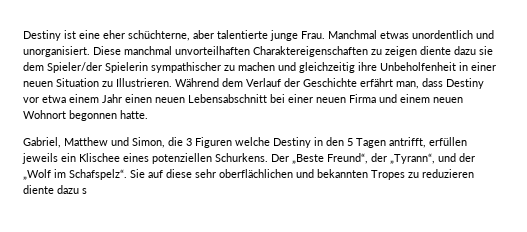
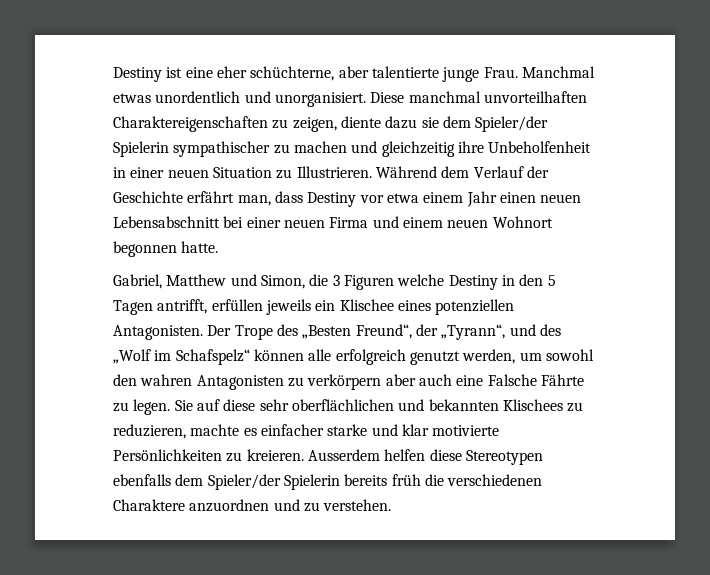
[385,46,417,57] zeigen -> [292,117,337,132] zeigen,
[215,153,324,164] Schurkens. Der „Beste -> [113,324,352,340] Antagonisten. Der Trope des „Besten
[459,153,475,162] der -> [539,324,561,336] des
[69,169,127,180] Schafspelz“. -> [175,349,594,365] [113,374,584,390] [113,399,171,415] Schafspelz“ können alle erfolgreich genutzt werden, um sowohl den wahren Antagonisten zu verkörpern aber auch eine Falsche Fährte zu legen.
[371,169,474,180] [23,185,87,194] Tropes zu reduzieren diente dazu s -> [502,399,584,412] [113,424,500,439] [113,449,543,465] [113,474,543,490] [113,499,392,512] Klischees zu reduzieren, machte es einfacher starke und klar motivierte Persönlichkeiten zu kreieren. Ausserdem helfen diese Stereotypen ebenfalls dem Spieler/der Spielerin bereits früh die verschiedenen Charaktere anzuordnen und zu verstehen.

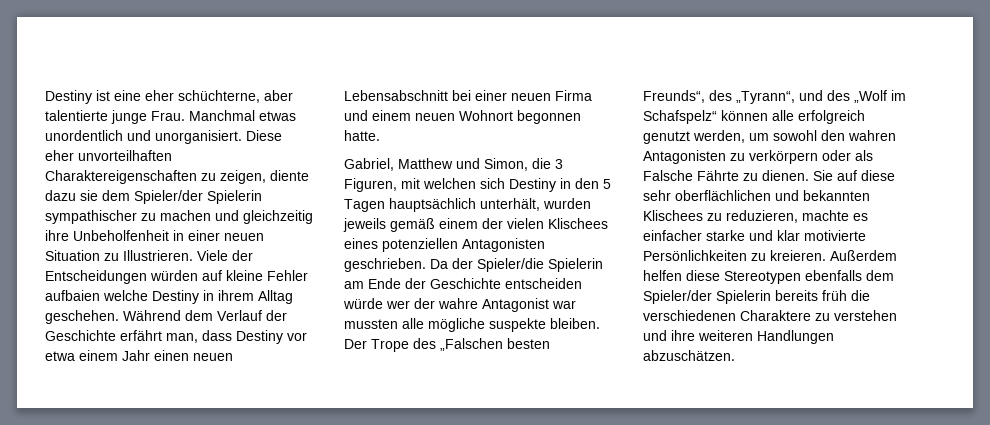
[408,91,481,103] manchmal -> [45,150,74,161] eher
(372, 172) none -> [197,250,253,261] [45,270,308,284] [45,290,293,304] [45,310,119,324] Viele der Entscheidungen würden auf kleine Fehler aufbaien welche Destiny in ihrem Alltag geschehen.
[343,274,445,290] Figuren welche -> [344,178,505,192] Figuren, mit welchen sich
[157,299,515,315] [113,324,438,340] antrifft, erfüllen jeweils ein Klischee eines potenziellen Antagonisten. Der Trope des „Besten Freund“, der -> [389,198,591,212] [343,218,608,232] [344,238,545,252] [344,258,603,272] [344,278,582,289] [343,298,576,312] [344,318,600,332] [344,338,550,352] [643,90,732,103] hauptsächlich unterhält, wurden jeweils gemäß einem der vielen Klischees eines potenziellen Antagonisten geschrieben. Da der Spieler/die Spielerin am Ende der Geschichte entscheiden würde wer der wahre Antagonist war mussten alle mögliche suspekte bleiben. Der Trope des „Falschen besten Freunds“, des
[385,374,484,386] aber auch eine -> [822,150,873,161] oder als
[133,399,171,415] legen. -> [762,170,809,181] dienen.
[307,449,380,461] Ausserdem -> [830,250,897,261] Außerdem
[189,499,392,512] anzuordnen und zu verstehen. -> [815,310,897,321] [643,330,834,344] [643,350,735,361] zu verstehen und ihre weiteren Handlungen abzuschätzen.

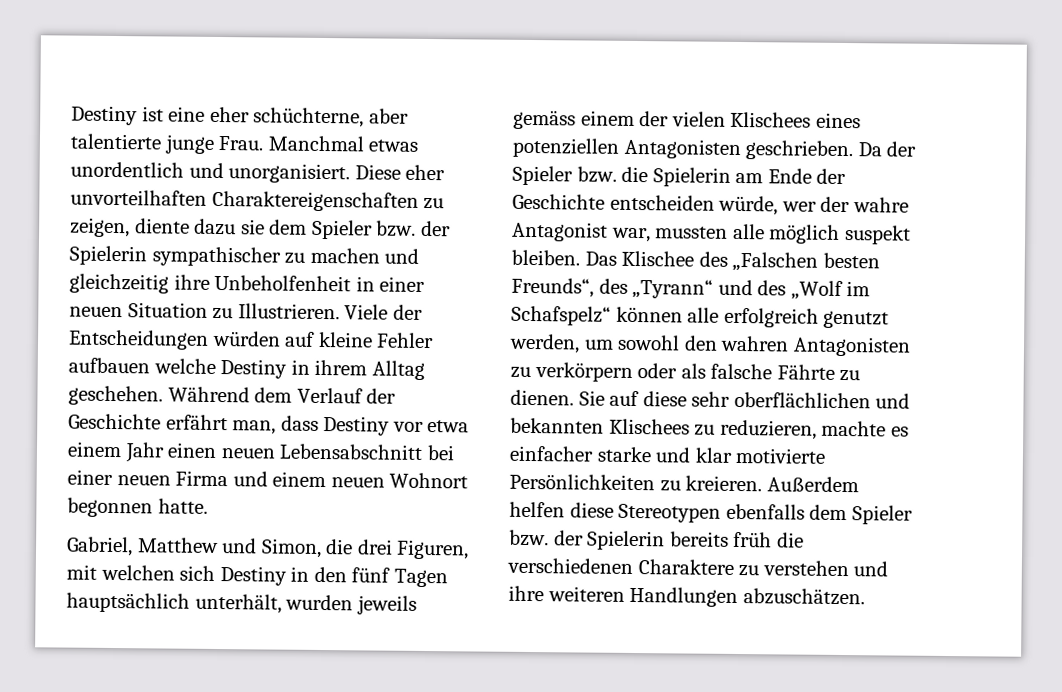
[134,190,203,204] Spieler/der -> [311,219,451,240] Spieler bzw. der
[45,290,100,301] aufbaien -> [68,357,150,374] aufbauen
[555,159,563,169] 3 -> [356,539,393,555] drei
[603,179,611,189] 5 -> [351,567,391,583] fünf
[390,218,435,232] gemäß -> [513,109,576,130] gemäss
[477,258,544,272] Spieler/die -> [512,165,649,186] Spieler bzw. die
[343,298,383,309] würde -> [718,195,779,216] würde,
[552,300,576,309] war -> [611,227,651,243] war,
[428,318,600,332] [344,339,409,352] mögliche suspekte bleiben. Der Trope -> [768,224,911,245] [511,249,695,267] möglich suspekt bleiben. Das Klischee
[736,91,795,104] „Tyrann“, -> [632,278,714,299] „Tyrann“
[643,170,693,181] Falsche -> [710,363,773,380] falsche
[643,290,712,304] Spieler/der -> [851,505,913,525] [509,529,584,547] Spieler bzw. der

